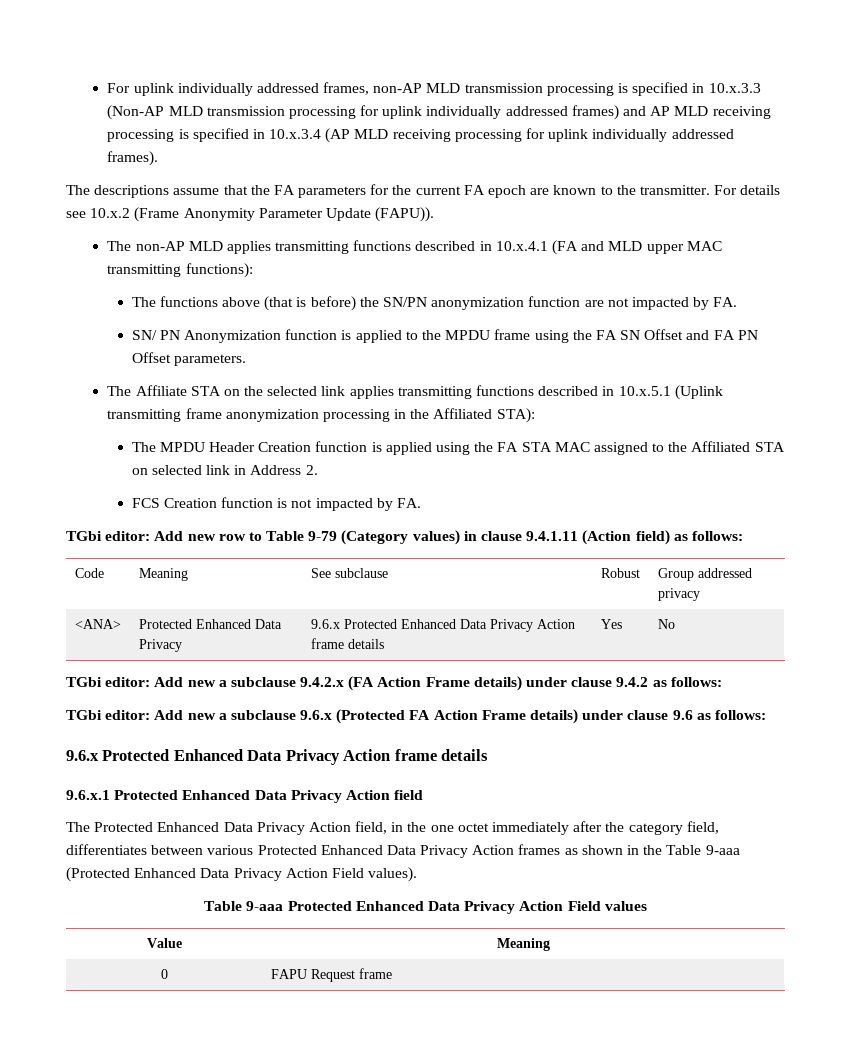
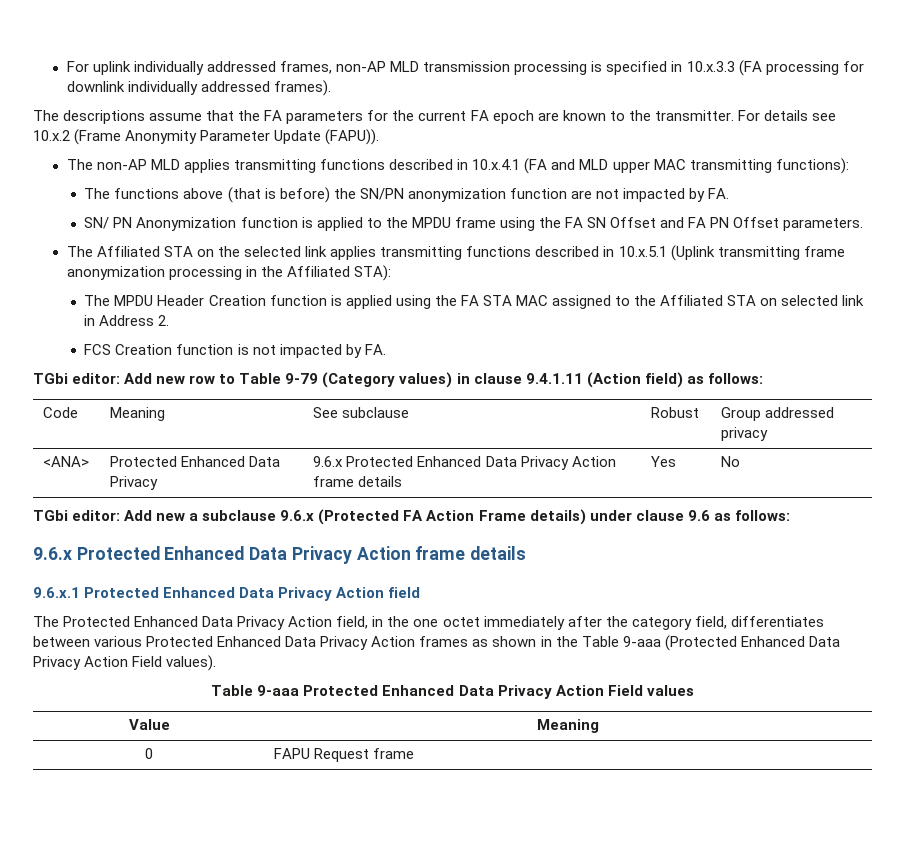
[107,105,771,120] [107,128,589,143] (Non-AP MLD transmission processing for uplink individually addressed frames) and AP MLD receiving processing is specified in 10.x.3.4 (AP MLD receiving processing for uplink -> [738,60,864,76] [66,81,125,92] (FA processing for downlink
[135,385,187,396] Affiliate -> [96,246,160,257] Affiliated
[66,676,722,691] // TGbi editor: Add new a subclause 9.4.2.x (FA Action Frame details) under clause 9.4.2 as follows: -> (741, 461) none

